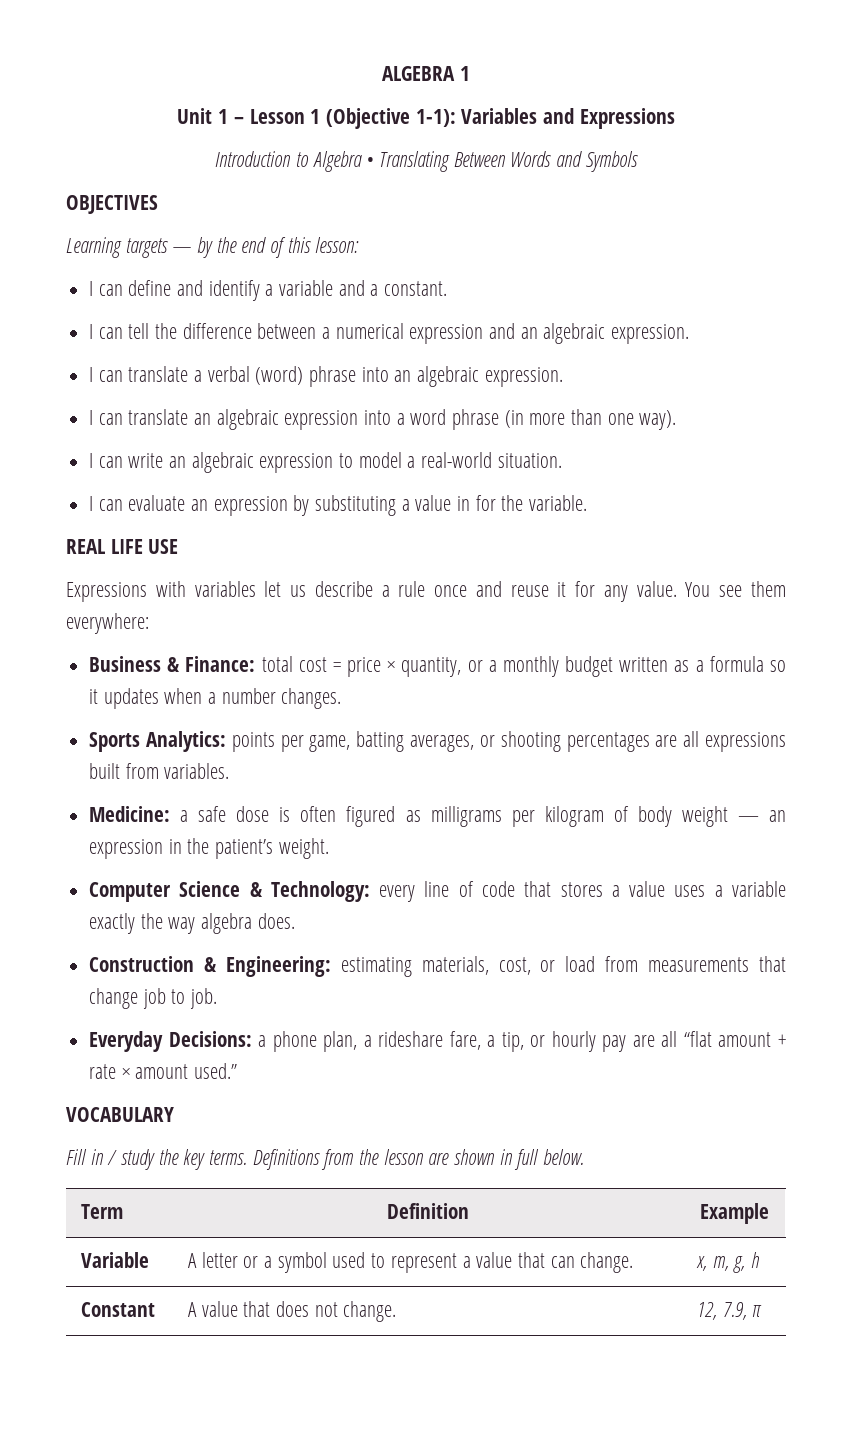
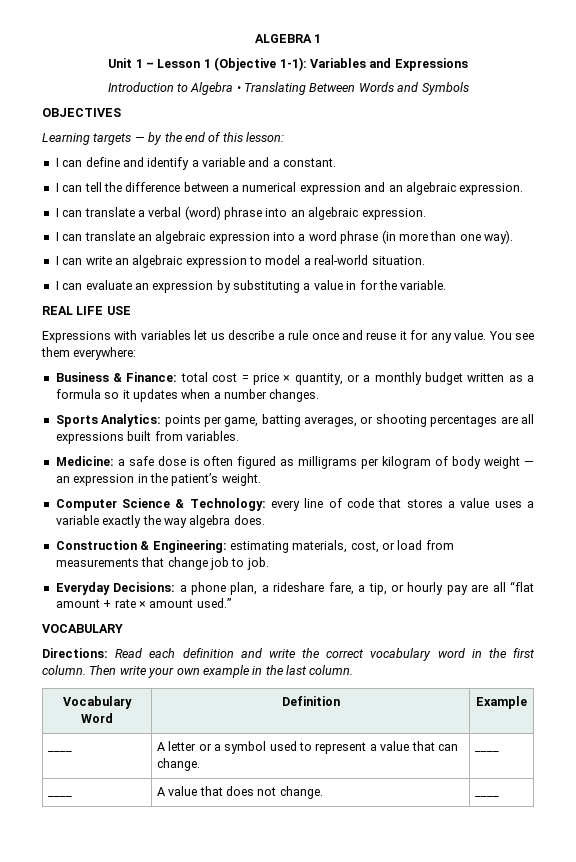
[66,1149,585,1170] [81,1204,124,1219] Fill in / study the key terms. Definitions from the lesson are shown in full below. // Term -> [42,648,536,661] [42,665,354,678] [63,696,132,709] [81,713,113,723] Directions: Read each definition and write the correct vocabulary word in the first column. Then write your own example in the last column. // Vocabulary Word
[81,1252,150,1268] Variable -> [47,751,72,752] ____
[696,1252,760,1273] [81,1302,156,1317] x, m, g, h // Constant -> [474,751,499,752] [47,796,72,797] ____ // ____
[697,1302,763,1320] 12, 7.9, π -> [474,796,499,797] ____

